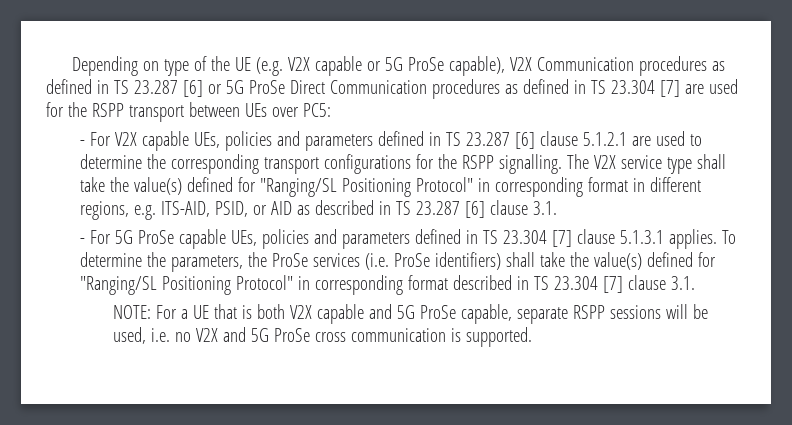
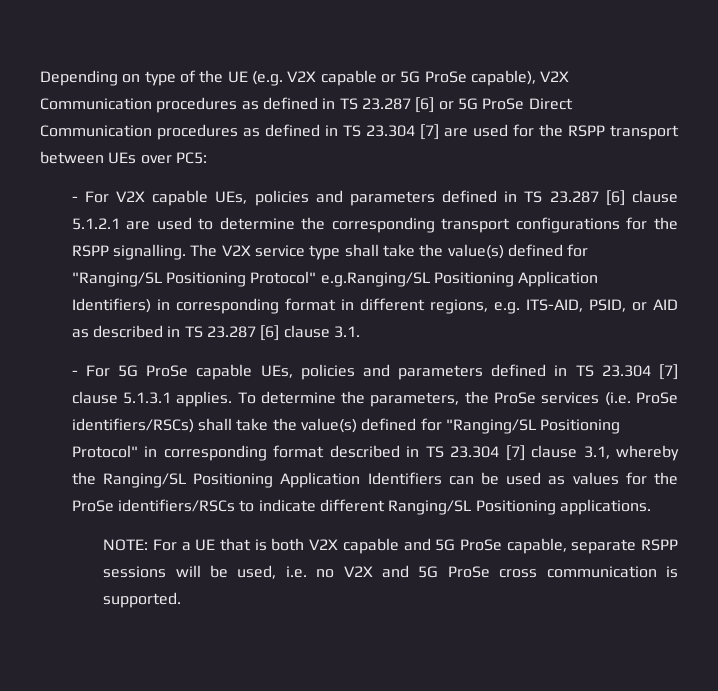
(473, 184) none -> [320,271,599,287] [71,298,151,313] e.g.Ranging/SL Positioning Application Identifiers)
[434,252,501,270] identifiers) -> [71,418,194,433] identifiers/RSCs)
[670,276,695,290] 3.1. -> [583,445,679,461] [71,472,678,488] [71,499,651,515] 3.1, whereby the Ranging/SL Positioning Application Identifiers can be used as values for the ProSe identifiers/RSCs to indicate different Ranging/SL Positioning applications.

